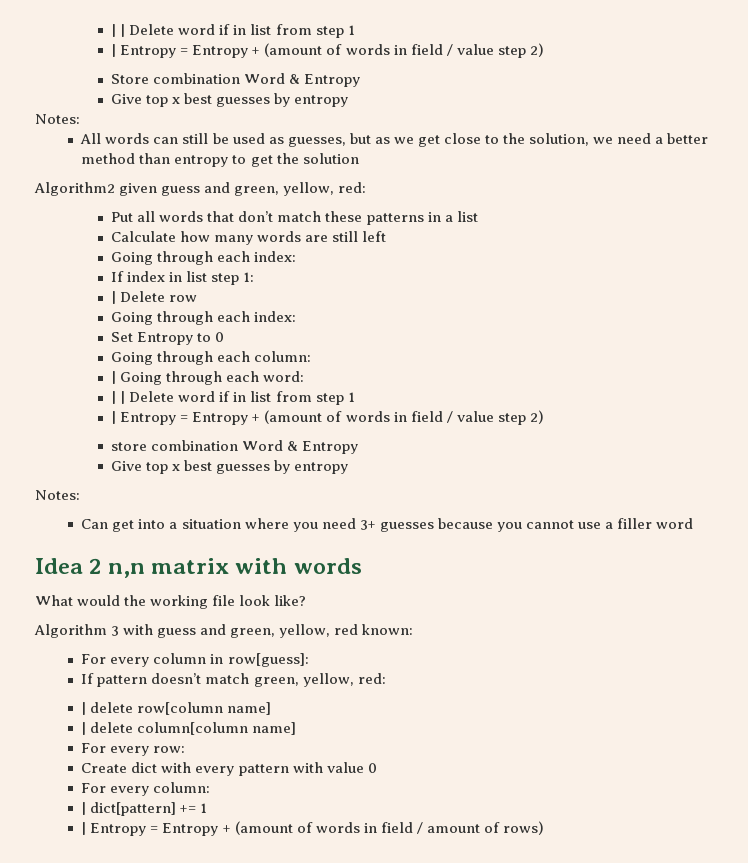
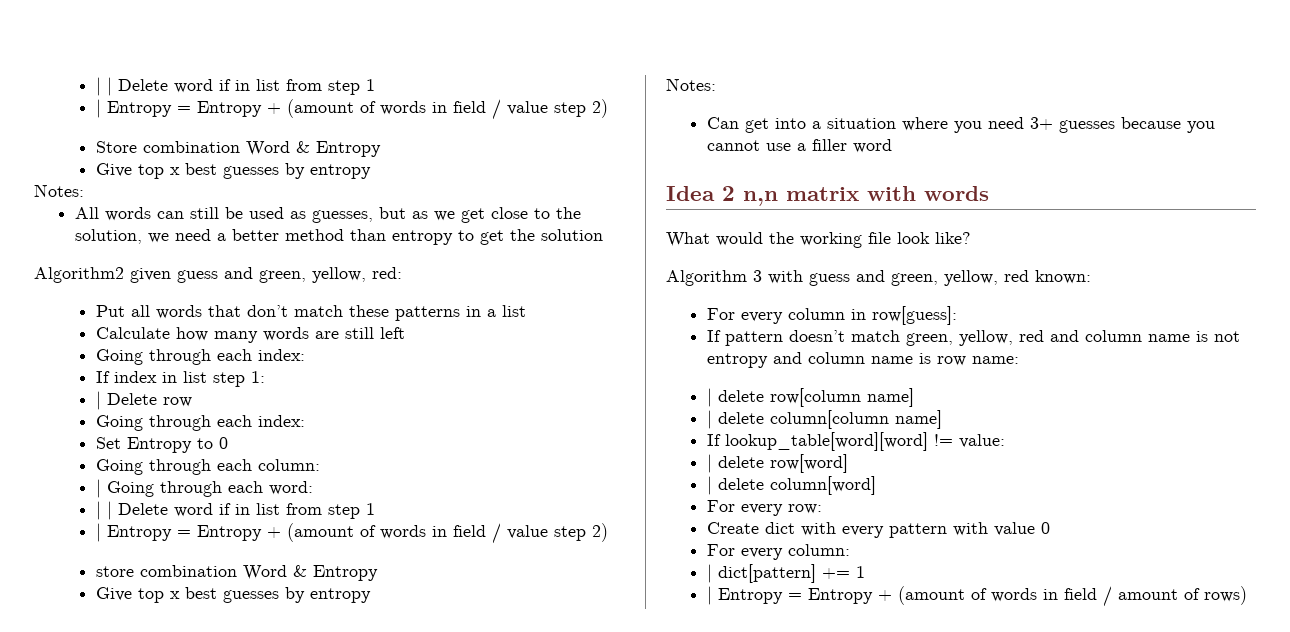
[357,673,386,684] red: -> [1018,330,1240,342] [706,352,1019,368] red and column name is not entropy and column name is row name:
(297, 728) none -> [706,432,1005,451] [706,454,848,473] [706,476,876,495] // If lookup_table[word][word] != value: // | delete row[word] // | delete column[word]

